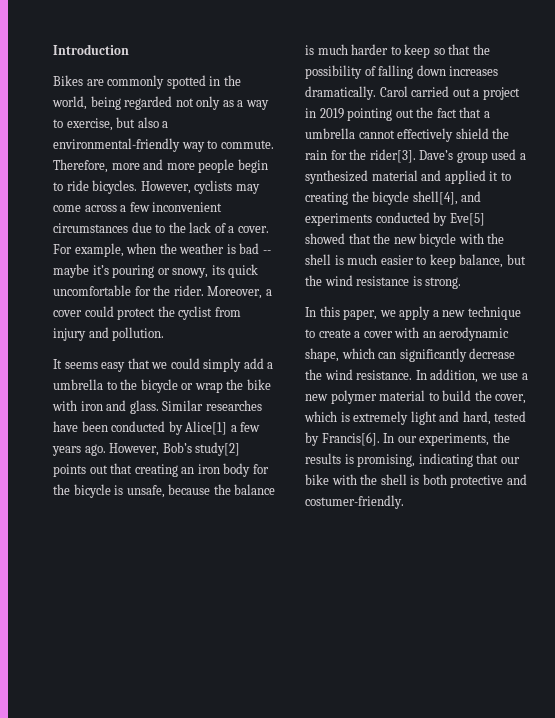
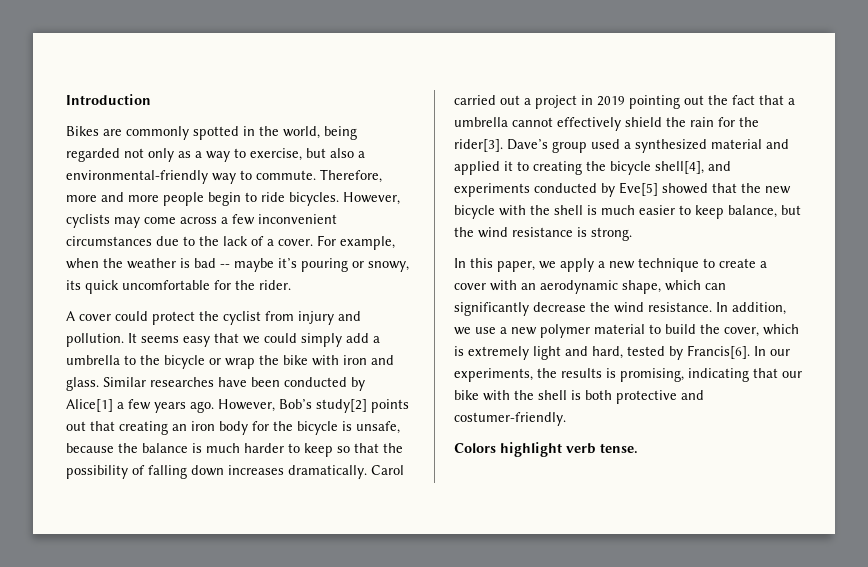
[207,286,272,299] Moreover, a -> [66,311,75,321] // A
(165, 334) // -> (124, 340) none
(404, 502) none -> [454,442,638,457] // Colors highlight verb tense.

